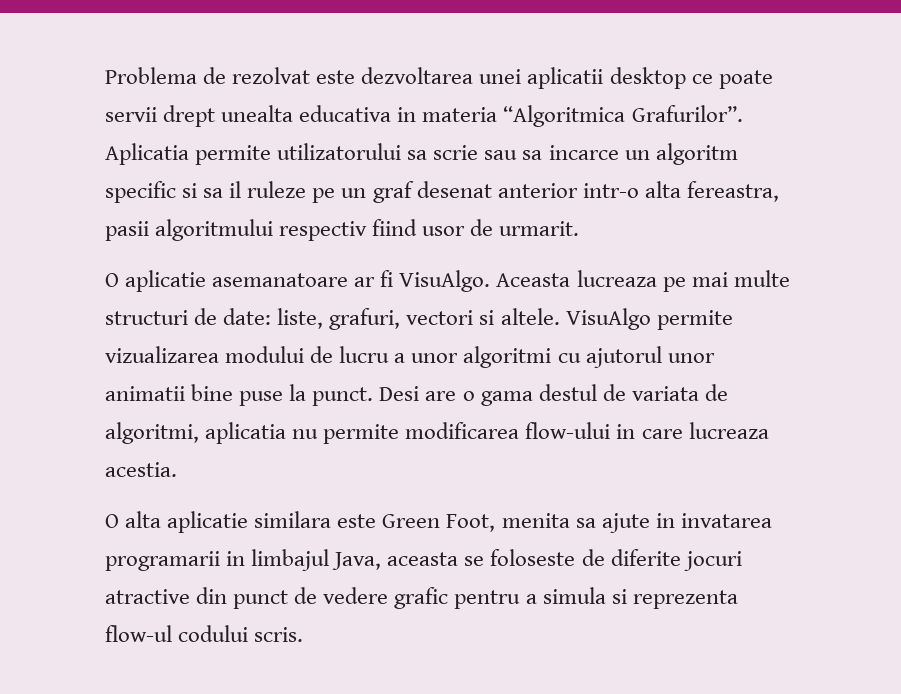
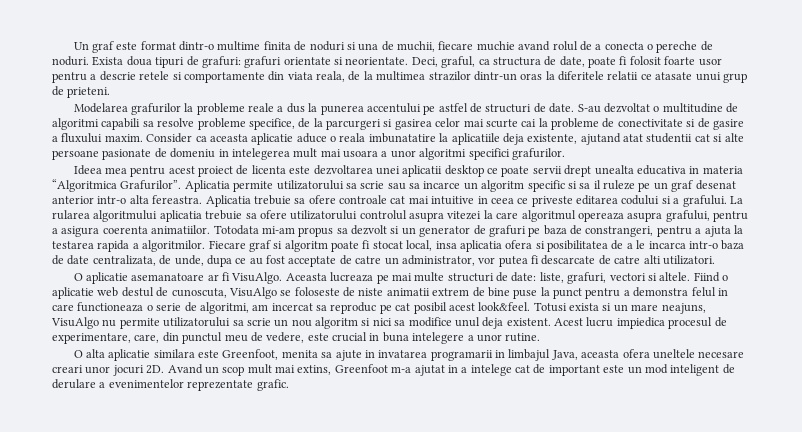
[105,67,311,84] Problema de rezolvat -> [73,41,713,53] [52,56,722,68] [52,71,747,83] [52,86,111,98] [73,103,738,115] [52,118,744,130] [52,133,744,145] [52,148,565,160] [73,165,286,177] Un graf este format dintr-o multime finita de noduri si una de muchii, fiecare muchie avand rolul de a conecta o pereche de noduri. Exista doua tipuri de grafuri: grafuri orientate si neorientate. Deci, graful, ca structura de date, poate fi folosit foarte usor pentru a descrie retele si comportamente din viata reala, de la multimea strazilor dintr-un oras la diferitele relatii ce atasate unui grup de prieteni. // Modelarea grafurilor la probleme reale a dus la punerea accentului pe astfel de structuri de date. S-au dezvoltat o multitudine de algoritmi capabili sa resolve probleme specifice, de la parcurgeri si gasirea celor mai scurte cai la probleme de conectivitate si de gasire a fluxului maxim. Consider ca aceasta aplicatie aduce o reala imbunatatire la aplicatiile deja existente, ajutand atat studentii cat si alte persoane pasionate de domeniu in intelegerea mult mai usoara a unor algoritmi specifici grafurilor. // Ideea mea pentru acest proiect de licenta
[686,181,779,202] [105,219,580,241] fereastra, pasii algoritmului respectiv fiind usor de urmarit. -> [152,195,743,207] [52,210,748,222] [52,225,743,237] [52,240,745,252] [52,255,715,267] fereastra. Aplicatia trebuie sa ofere controale cat mai intuitive in ceea ce priveste editarea codului si a grafului. La rularea algoritmului aplicatia trebuie sa ofere utilizatorului controlul asupra vitezei la care algoritmul opereaza asupra grafului, pentru a asigura coerenta animatiilor. Totodata mi-am propus sa dezvolt si un generator de grafuri pe baza de constrangeri, pentru a ajuta la testarea rapida a algoritmilor. Fiecare graf si algoritm poate fi stocat local, insa aplicatia ofera si posibilitatea de a le incarca intr-o baza de date centralizata, de unde, dupa ce au fost acceptate de catre un administrator, vor putea fi descarcate de catre alti utilizatori.
[565,308,733,330] [105,346,715,368] [105,384,728,406] [105,422,769,444] [105,462,177,477] VisuAlgo permite vizualizarea modului de lucru a unor algoritmi cu ajutorul unor animatii bine puse la punct. Desi are o gama destul de variata de algoritmi, aplicatia nu permite modificarea flow-ului in care lucreaza acestia. -> [693,272,728,282] [52,287,728,299] [52,302,706,314] [51,317,727,329] [52,332,541,344] Fiind o aplicatie web destul de cunoscuta, VisuAlgo se foloseste de niste animatii extrem de bine puse la punct pentru a demonstra felul in care functioneaza o serie de algoritmi, am incercat sa reproduc pe cat posibil acest look&feel. Totusi exista si un mare neajuns, VisuAlgo nu permite utilizatorului sa scrie un nou algoritm si nici sa modifice unul deja existent. Acest lucru impiedica procesul de experimentare, care, din punctul meu de vedere, este crucial in buna intelegere a unor rutine.
[382,514,496,532] Green Foot, -> [222,349,279,360] Greenfoot,
[464,549,742,571] [105,587,738,609] [105,625,304,642] se foloseste de diferite jocuri atractive din punct de vedere grafic pentru a simula si reprezenta flow-ul codului scris. -> [622,349,745,359] [52,364,735,376] [52,379,289,391] ofera uneltele necesare creari unor jocuri 2D. Avand un scop mult mai extins, Greenfoot m-a ajutat in a intelege cat de important este un mod inteligent de derulare a evenimentelor reprezentate grafic.

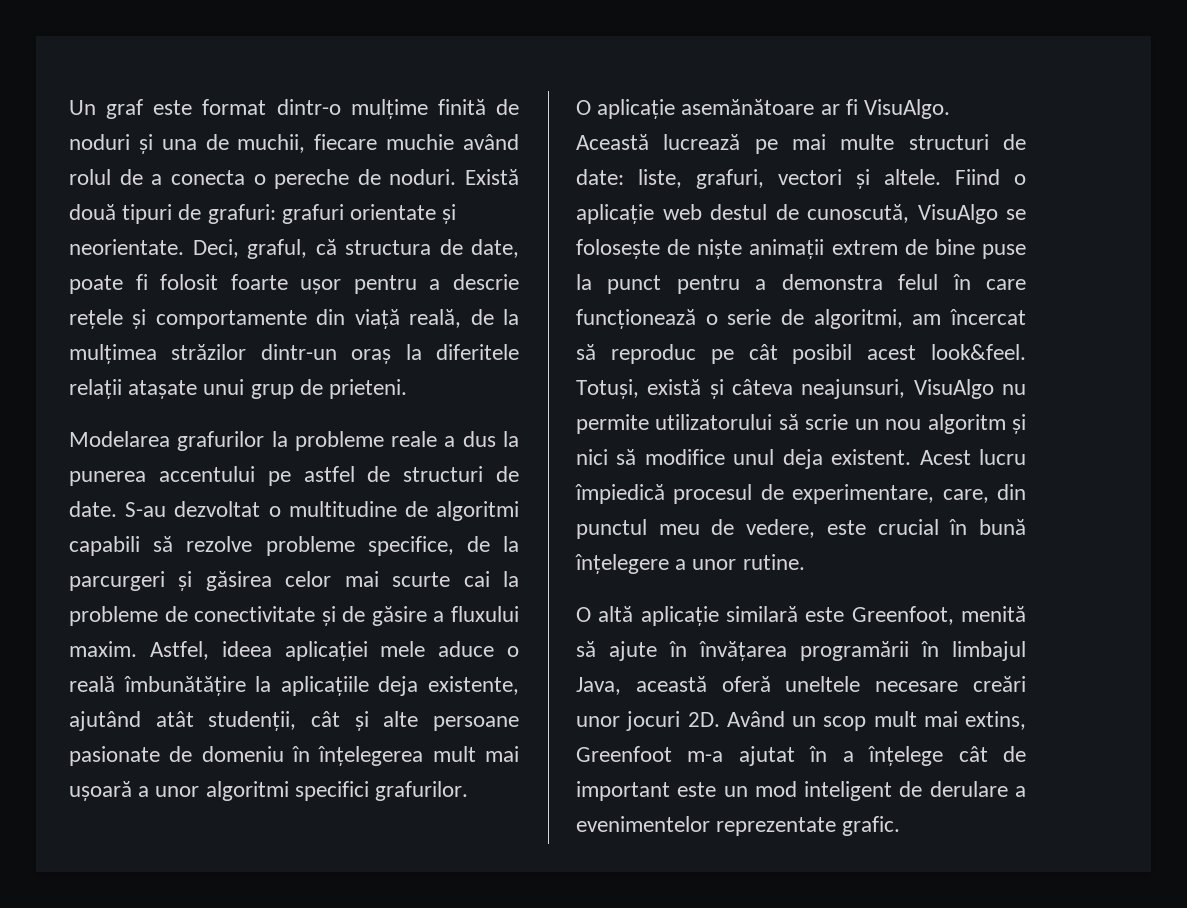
[217,41,291,51] multime finita -> [350,99,486,119] mulțime finită
[346,42,356,50] si -> [138,134,153,154] și
[518,41,551,51] avand -> [463,134,519,150] având
[92,56,152,66] Exista doua -> [465,169,519,185] [69,204,116,220] Există două
[334,57,343,65] si -> [442,204,457,224] și
[478,59,490,65] ca -> [315,239,337,255] că
[698,58,722,66] usor -> [300,279,342,294] ușor
[139,71,693,83] retele si comportamente din viata reala, de la multimea strazilor dintr-un oras la diferitele relatii ce atasate -> [69,309,519,329] [69,344,519,364] [69,379,198,399] rețele și comportamente din viață reală, de la mulțimea străzilor dintr-un oraș la diferitele relații atașate
[142,118,195,127] sa resolve -> [153,536,253,552] să rezolve
[383,119,432,130] si gasirea -> [178,571,272,591] și găsirea
[686,118,744,130] [52,133,723,145] si de gasire a fluxului maxim. Consider ca aceasta aplicatie aduce o reala imbunatatire la aplicatiile deja existente, ajutand atat studentii cat si -> [321,606,519,626] [69,641,519,661] [69,676,519,696] [69,711,369,731] și de găsire a fluxului maxim. Astfel, ideea aplicației mele aduce o reală îmbunătățire la aplicațiile deja existente, ajutând atât studenții, cât și
[218,148,378,160] in intelegerea mult mai usoara -> [292,746,519,766] [69,781,132,801] în înțelegerea mult mai ușoară
[73,165,743,177] [52,179,736,192] [52,195,743,207] [52,210,748,222] [52,225,743,237] [52,240,745,252] [52,255,715,267] [73,272,205,284] // Ideea mea pentru acest proiect de licenta este dezvoltarea unei aplicatii desktop ce poate servii drept unealta educativa in materia “Algoritmica Grafurilor”. Aplicatia permite utilizatorului sa scrie sau sa incarce un algoritm specific si sa il ruleze pe un graf desenat anterior intr-o alta fereastra. Aplicatia trebuie sa ofere controale cat mai intuitive in ceea ce priveste editarea codului si a grafului. La rularea algoritmului aplicatia trebuie sa ofere utilizatorului controlul asupra vitezei la care algoritmul opereaza asupra grafului, pentru a asigura coerenta animatiilor. Totodata mi-am propus sa dezvolt si un generator de grafuri pe baza de constrangeri, pentru a ajuta la testarea rapida a algoritmilor. Fiecare graf si algoritm poate fi stocat local, insa aplicatia ofera si posibilitatea de a le incarca intr-o baza de date centralizata, de unde, dupa ce au fost acceptate de catre un administrator, vor putea fi descarcate de catre alti utilizatori. // O aplicatie asemanatoare -> [576,99,815,119] // O aplicație asemănătoare
[285,272,374,282] Aceasta lucreaza -> [576,134,741,150] Această lucrează
[647,273,657,281] si -> [856,169,870,189] și
[52,287,94,299] aplicatie -> [576,204,654,224] aplicație
[171,288,227,298] cunoscuta, -> [807,204,909,223] cunoscută,
[294,287,430,297] foloseste de niste animatii -> [576,239,825,259] folosește de niște animații
[717,288,728,296] [52,302,144,312] in care functioneaza -> [952,274,1026,290] [576,309,696,329] în care funcționează
[271,303,327,311] incercat sa -> [950,309,1026,325] [576,344,596,360] încercat să
[395,303,411,311] cat -> [748,344,778,360] cât
[533,302,706,314] Totusi exista si un mare neajuns, -> [576,379,906,399] Totuși, există și câteva neajunsuri,
[232,320,244,326] sa -> [778,414,799,430] să
[361,318,406,326] si nici sa -> [1012,414,1026,434] [576,449,637,465] și nici să
[616,317,665,329] impiedica -> [575,484,665,504] împiedică
[369,332,465,344] in buna intelegere -> [949,519,1026,535] [575,554,669,574] în bună înțelegere
[85,349,650,361] alta aplicatie similara este Greenfoot, menita sa ajute in invatarea programarii in limbajul Java, aceasta ofera -> [598,606,1026,626] [576,641,1026,661] [576,676,771,695] altă aplicație similară este Greenfoot, menită să ajute în învățarea programării în limbajul Java, această oferă
[52,365,83,373] creari -> [973,676,1026,692] creări
[167,364,203,374] Avand -> [726,711,785,727] Având
[447,364,530,376] in a intelege cat -> [809,746,988,766] în a înțelege cât

